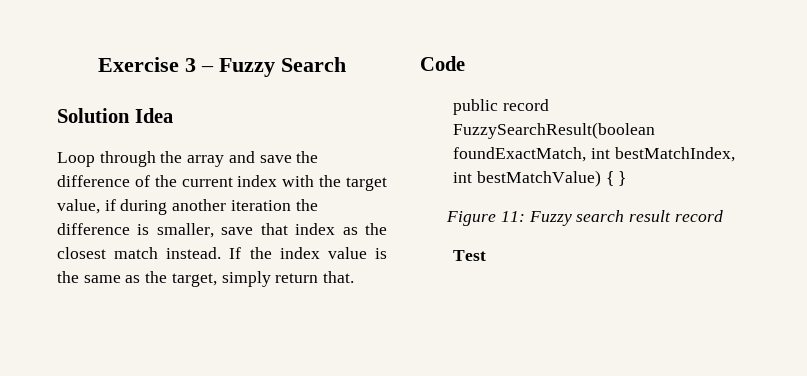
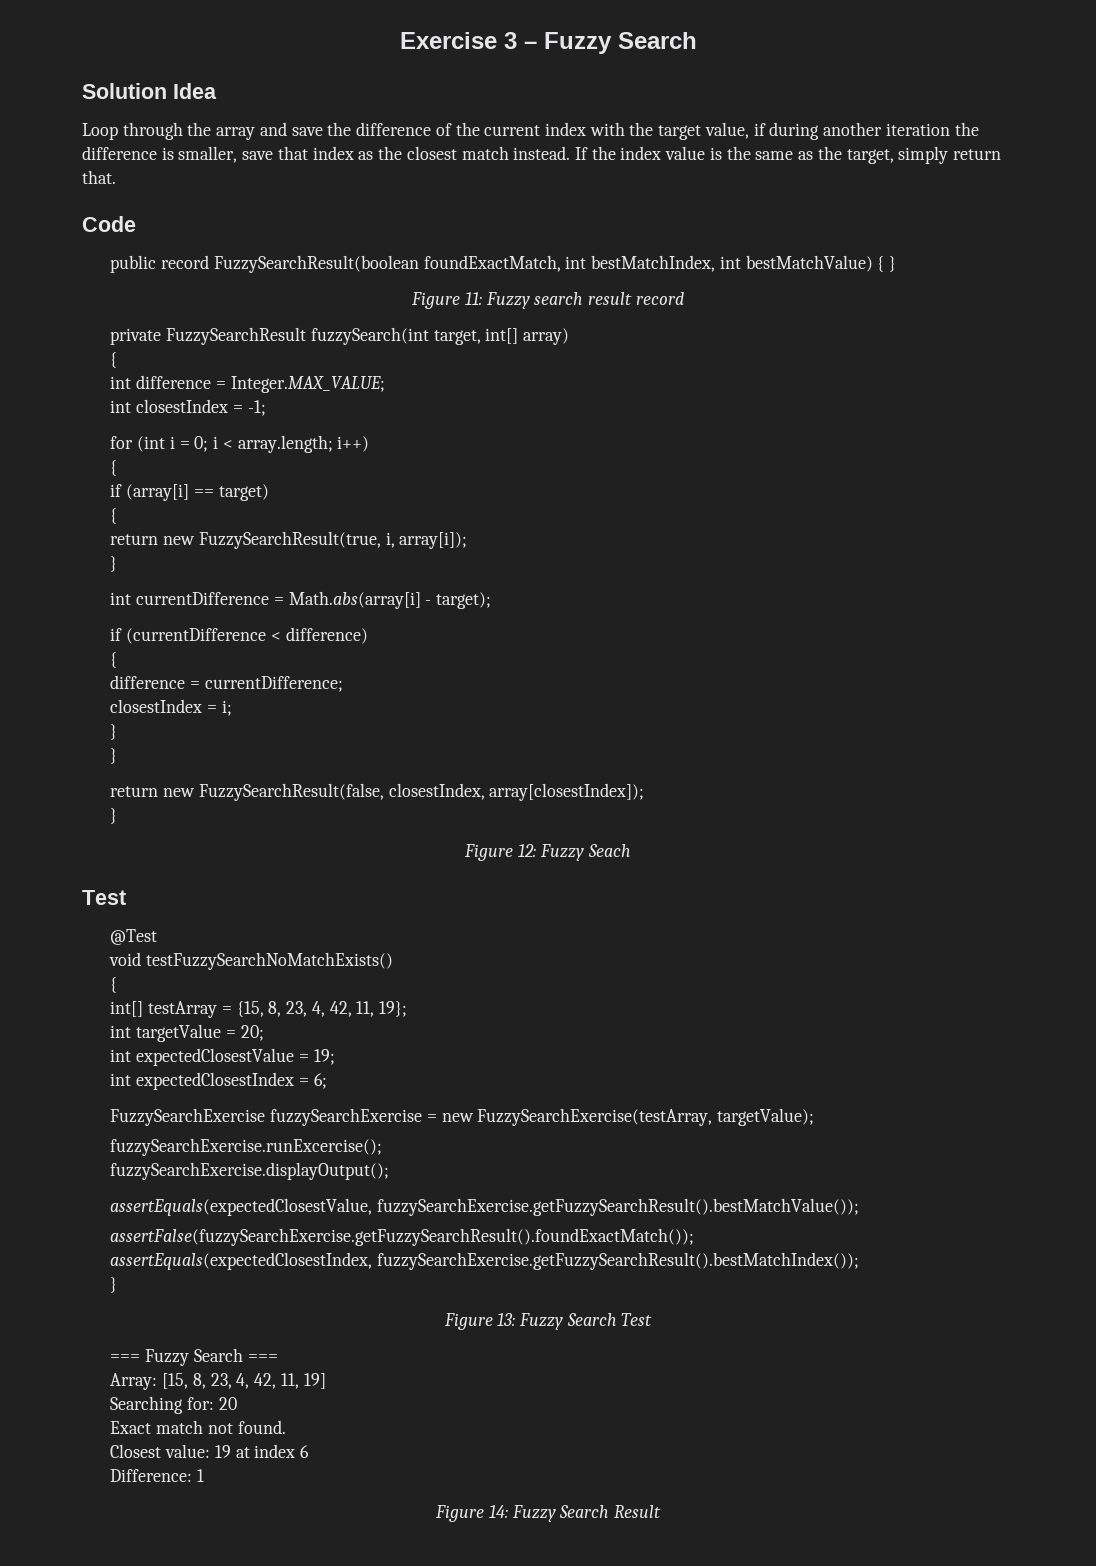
[453,250,487,261] Test -> [110,327,570,345] [110,352,118,368] [110,375,385,393] [110,399,266,416] [110,435,370,453] [110,460,118,476] [110,484,269,501] [110,508,118,524] [110,531,468,549] [110,556,118,572] [110,591,492,609] [110,627,368,644] [110,652,118,668] [110,675,343,692] [110,699,232,716] [110,724,118,740] [110,748,118,764] [110,783,645,801] [110,808,118,824] [464,844,631,861] [82,890,126,905] [110,929,158,945] [109,952,394,970] [110,977,118,993] [110,1001,408,1018] [110,1024,264,1042] [110,1048,335,1066] [110,1072,327,1090] [110,1108,815,1126] [110,1138,383,1156] [110,1162,390,1180] [110,1198,860,1216] [110,1228,695,1246] [110,1252,860,1270] [110,1277,118,1293] [443,1313,653,1330] [110,1348,278,1366] [110,1373,326,1390] [110,1396,237,1414] [110,1420,286,1434] [110,1444,310,1458] [110,1469,205,1482] [435,1505,661,1522] private FuzzySearchResult fuzzySearch(int target, int[] array) // { // int difference = Integer.MAX_VALUE; // int closestIndex = -1; // for (int i = 0; i < array.length; i++) // { // if (array[i] == target) // { // return new FuzzySearchResult(true, i, array[i]); // } // int currentDifference = Math.abs(array[i] - target); // if (currentDifference < difference) // { // difference = currentDifference; // closestIndex = i; // } // } // return new FuzzySearchResult(false, closestIndex, array[closestIndex]); // } // Figure 12: Fuzzy Seach // Test // @Test // void testFuzzySearchNoMatchExists() // { // int[] testArray = {15, 8, 23, 4, 42, 11, 19}; // int targetValue = 20; // int expectedClosestValue = 19; // int expectedClosestIndex = 6; // FuzzySearchExercise fuzzySearchExercise = new FuzzySearchExercise(testArray, targetValue); // fuzzySearchExercise.runExcercise(); // fuzzySearchExercise.displayOutput(); // assertEquals(expectedClosestValue, fuzzySearchExercise.getFuzzySearchResult().bestMatchValue()); // assertFalse(fuzzySearchExercise.getFuzzySearchResult().foundExactMatch()); // assertEquals(expectedClosestIndex, fuzzySearchExercise.getFuzzySearchResult().bestMatchIndex()); // } // Figure 13: Fuzzy Search Test // === Fuzzy Search === // Array: [15, 8, 23, 4, 42, 11, 19] // Searching for: 20 // Exact match not found. // Closest value: 19 at index 6 // Difference: 1 // Figure 14: Fuzzy Search Result

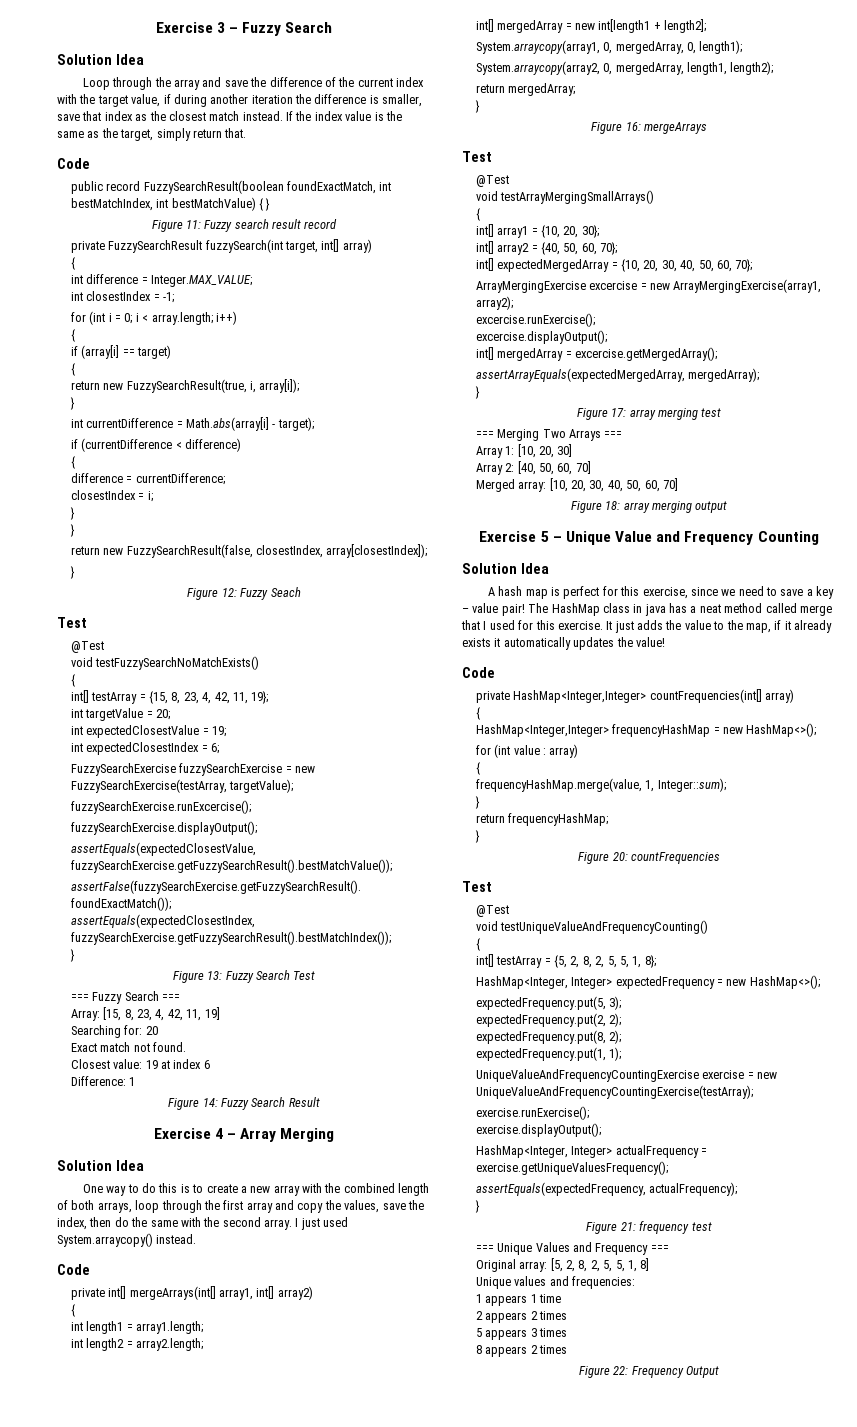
(661, 1511) none -> [153,1128,335,1142] [57,1160,144,1171] [82,1183,430,1196] [57,1200,424,1213] [57,1217,349,1230] [57,1233,197,1247] [57,1264,90,1275] [70,1286,313,1300] [70,1304,75,1317] [70,1321,204,1334] [70,1338,204,1351] [475,19,707,33] [475,40,743,54] [475,61,774,75] [475,83,576,96] [474,100,480,113] [591,122,707,134] [462,151,492,162] [475,175,509,187] [475,190,655,204] [475,208,480,221] [475,224,599,238] [475,241,618,255] [475,258,753,272] [475,279,822,293] [475,296,513,310] [475,313,595,327] [475,330,607,344] [475,347,718,361] [475,368,760,382] [474,386,480,399] [576,408,722,420] [475,429,623,441] [475,444,573,458] [475,461,591,475] [475,478,678,492] [570,501,728,513] [479,531,819,545] [462,563,549,574] [487,586,835,599] [462,603,832,616] [461,620,832,633] [462,637,665,650] [462,667,495,678] [475,689,795,703] [475,707,480,720] [475,723,817,737] [475,744,579,758] [475,762,480,775] [475,778,726,792] [474,796,480,809] [475,813,609,826] [474,830,480,843] [578,852,720,864] [462,881,492,892] [475,905,509,917] [475,920,709,934] [475,938,480,951] [475,954,656,968] [475,975,820,989] [475,996,622,1010] [475,1013,622,1027] [475,1030,622,1044] [475,1047,622,1061] [475,1069,778,1082] [475,1085,753,1099] [475,1106,589,1120] [475,1123,601,1137] [475,1145,708,1158] [475,1161,668,1175] [475,1182,738,1196] [474,1200,480,1213] [586,1221,712,1234] [475,1242,669,1255] [475,1258,650,1272] [475,1276,636,1289] [475,1294,562,1306] [475,1311,568,1323] [475,1328,568,1340] [475,1345,568,1357] [578,1366,720,1378] // Exercise 4 – Array Merging // Solution Idea // One way to do this is to create a new array with the combined length of both arrays, loop through the first array and copy the values, save the index, then do the same with the second array. I just used System.arraycopy() instead. // Code // private int[] mergeArrays(int[] array1, int[] array2) // { // int length1 = array1.length; // int length2 = array2.length; // int[] mergedArray = new int[length1 + length2]; // System.arraycopy(array1, 0, mergedArray, 0, length1); // System.arraycopy(array2, 0, mergedArray, length1, length2); // return mergedArray; // } // Figure 16: mergeArrays // Test // @Test // void testArrayMergingSmallArrays() // { // int[] array1 = {10, 20, 30}; // int[] array2 = {40, 50, 60, 70}; // int[] expectedMergedArray = {10, 20, 30, 40, 50, 60, 70}; // ArrayMergingExercise excercise = new ArrayMergingExercise(array1, array2); // excercise.runExercise(); // excercise.displayOutput(); // int[] mergedArray = excercise.getMergedArray(); // assertArrayEquals(expectedMergedArray, mergedArray); // } // Figure 17: array merging test // === Merging Two Arrays === // Array 1: [10, 20, 30] // Array 2: [40, 50, 60, 70] // Merged array: [10, 20, 30, 40, 50, 60, 70] // Figure 18: array merging output // Exercise 5 – Unique Value and Frequency Counting // Solution Idea // A hash map is perfect for this exercise, since we need to save a key – value pair! The HashMap class in java has a neat method called merge that I used for this exercise. It just adds the value to the map, if it already exists it automatically updates the value! // Code // private HashMap<Integer,Integer> countFrequencies(int[] array) // { // HashMap<Integer,Integer> frequencyHashMap = new HashMap<>(); // for (int value : array) // { // frequencyHashMap.merge(value, 1, Integer::sum); // } // return frequencyHashMap; // } // Figure 20: countFrequencies // Test // @Test // void testUniqueValueAndFrequencyCounting() // { // int[] testArray = {5, 2, 8, 2, 5, 5, 1, 8}; // HashMap<Integer, Integer> expectedFrequency = new HashMap<>(); // expectedFrequency.put(5, 3); // expectedFrequency.put(2, 2); // expectedFrequency.put(8, 2); // expectedFrequency.put(1, 1); // UniqueValueAndFrequencyCountingExercise exercise = new UniqueValueAndFrequencyCountingExercise(testArray); // exercise.runExercise(); // exercise.displayOutput(); // HashMap<Integer, Integer> actualFrequency = exercise.getUniqueValuesFrequency(); // assertEquals(expectedFrequency, actualFrequency); // } // Figure 21: frequency test // === Unique Values and Frequency === // Original array: [5, 2, 8, 2, 5, 5, 1, 8] // Unique values and frequencies: // 1 appears 1 time // 2 appears 2 times // 5 appears 3 times // 8 appears 2 times // Figure 22: Frequency Output

